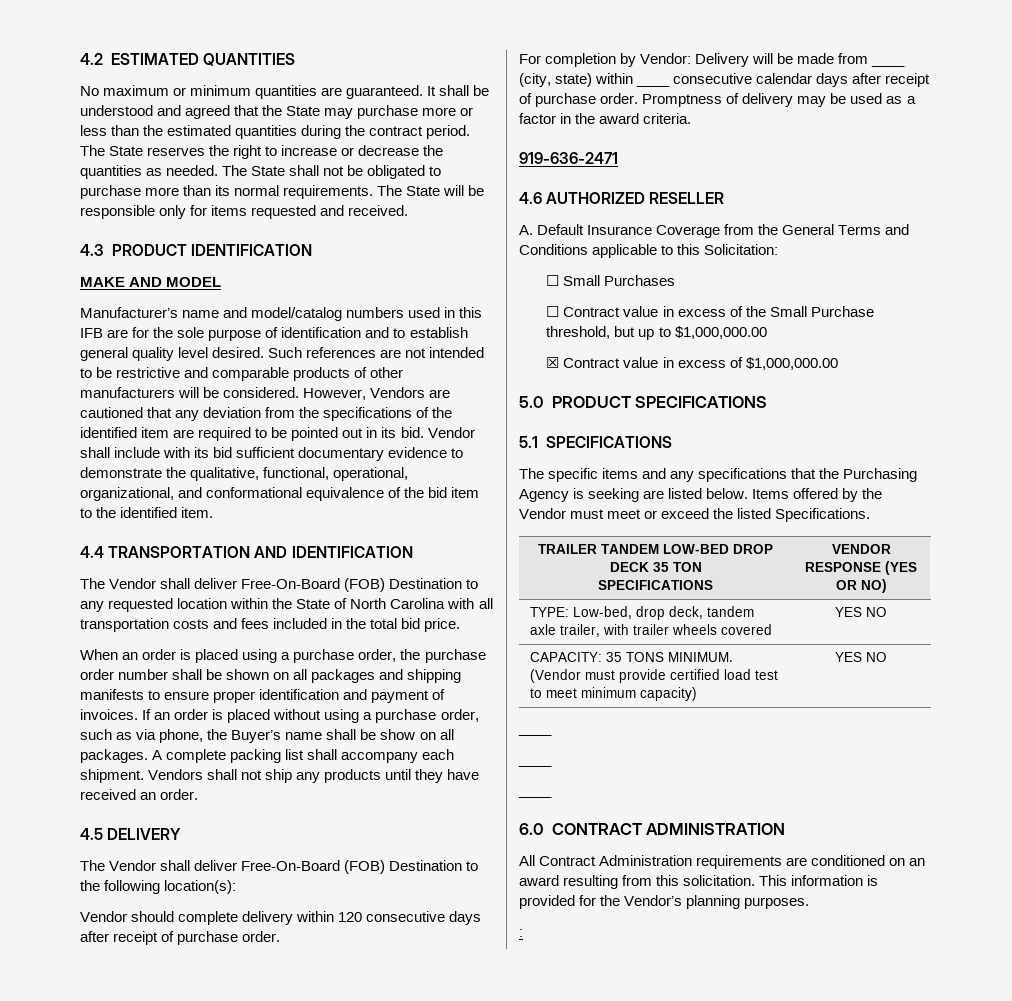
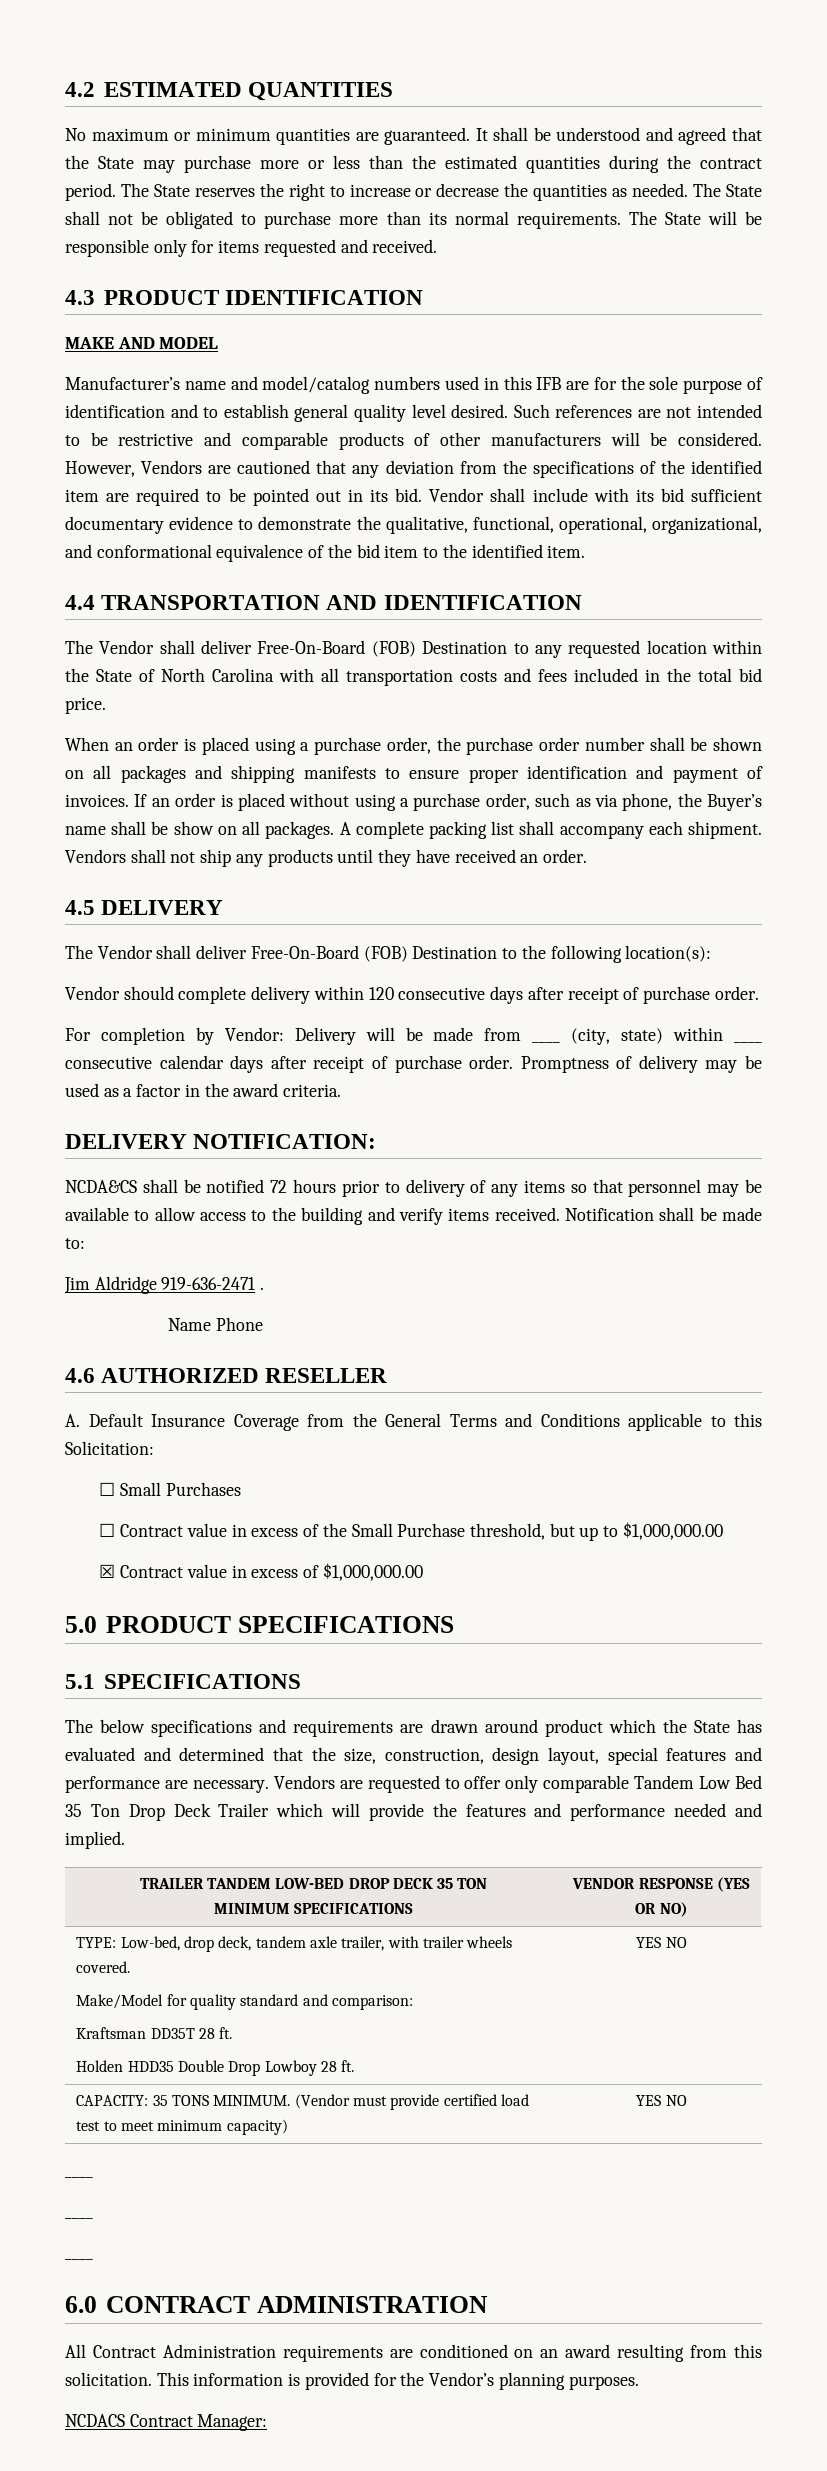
[519,152,618,164] 919-636-2471 -> [65,1134,377,1149] [65,1179,762,1197] [65,1207,762,1225] [65,1238,85,1249] [64,1276,265,1294] [168,1317,263,1331] DELIVERY NOTIFICATION: // NCDA&CS shall be notified 72 hours prior to delivery of any items so that personnel may be available to allow access to the building and verify items received. Notification shall be made to: // Jim Aldridge 919-636-2471 . // Name Phone
[548,468,918,482] [519,488,883,502] [519,508,871,522] specific items and any specifications that the Purchasing Agency is seeking are listed below. Items offered by the Vendor must meet or exceed the listed Specifications. -> [100,1719,763,1737] [65,1747,762,1765] [65,1775,762,1793] [65,1803,762,1821] [65,1831,125,1849] below specifications and requirements are drawn around product which the State has evaluated and determined that the size, construction, design layout, special features and performance are necessary. Vendors are requested to offer only comparable Tandem Low Bed 35 Ton Drop Deck Trailer which will provide the features and performance needed and implied.
(702, 567) none -> [213,1903,290,1914] MINIMUM
[720,624,772,635] covered -> [76,1961,131,1973] [76,1994,413,2010] [76,2027,233,2039] [76,2060,355,2076] covered. // Make/Model for quality standard and comparison: // Kraftsman DD35T 28 ft. // Holden HDD35 Double Drop Lowboy 28 ft.
[519,929,523,937] : -> [65,2414,268,2431] NCDACS Contract Manager:

